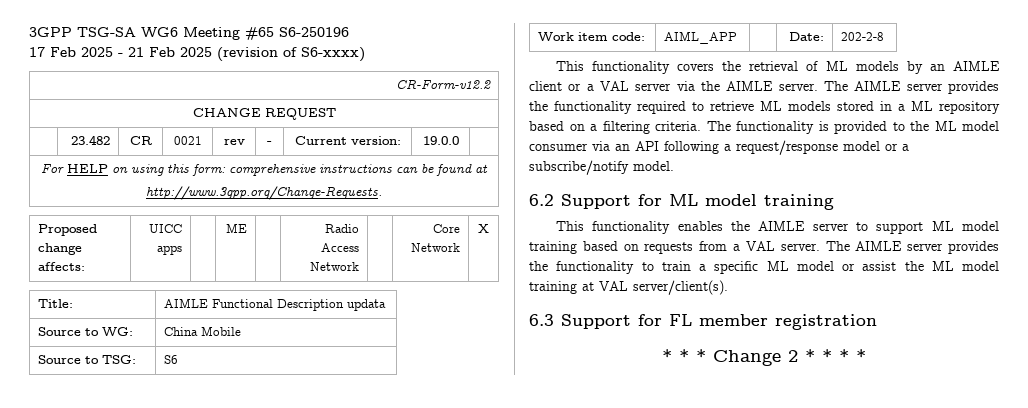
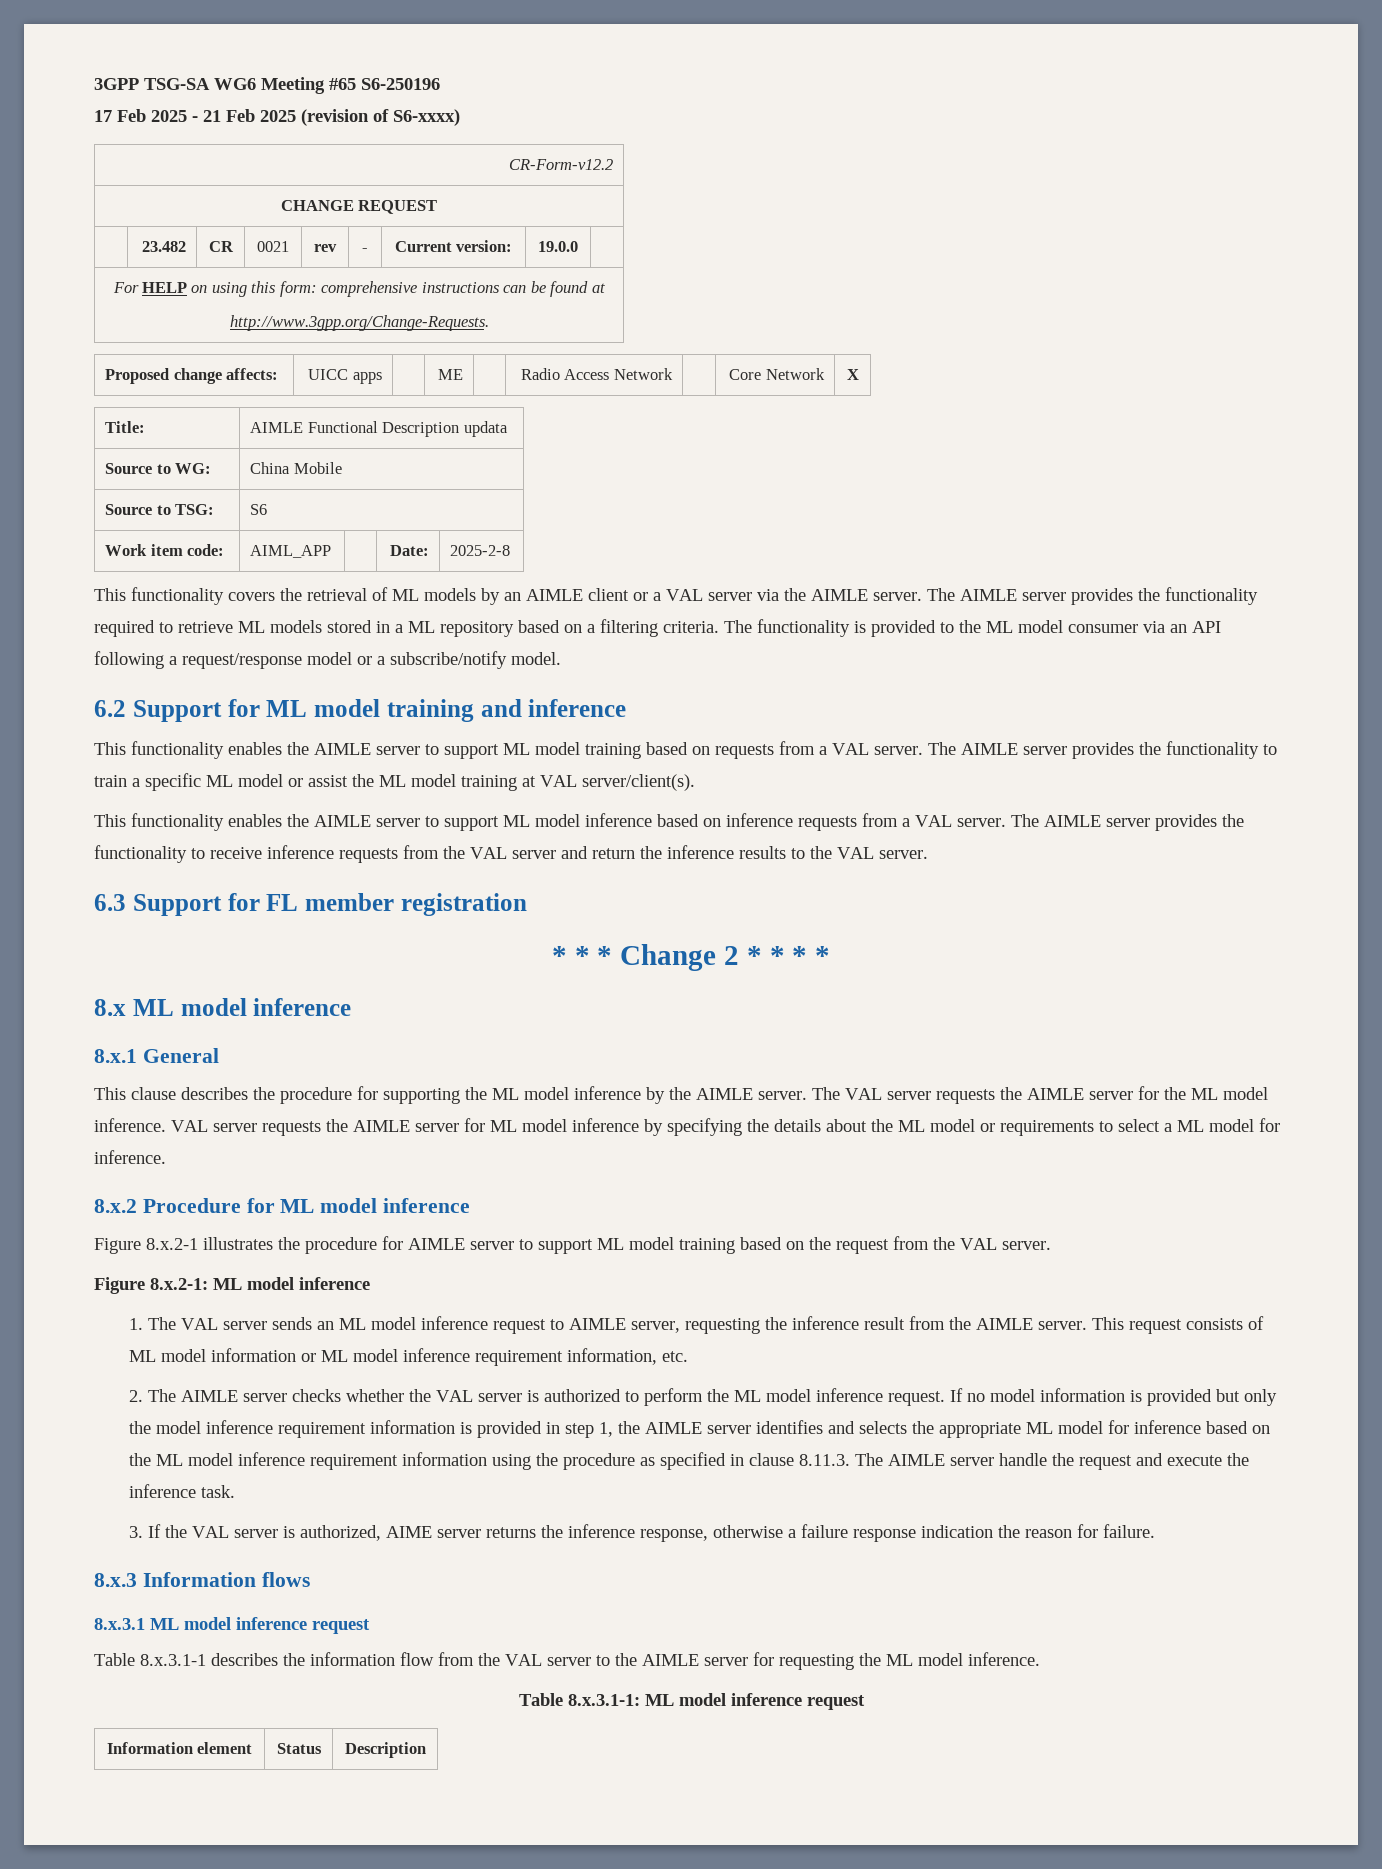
[840,32,884,41] 202-2-8 -> [450,545,511,556] 2025-2-8
(834, 202) none -> [480,699,627,717] and inference
(728, 287) none -> [94,813,1244,831] [94,845,928,863] // This functionality enables the AIMLE server to support ML model inference based on inference requests from a VAL server. The AIMLE server provides the functionality to receive inference requests from the VAL server and return the inference results to the VAL server.
(866, 355) none -> [94,998,352,1016] [94,1048,219,1063] [94,1086,1268,1104] [94,1118,1280,1136] [94,1150,166,1164] [94,1198,471,1213] [94,1236,1051,1254] [94,1277,370,1294] [128,1316,1264,1334] [128,1348,688,1366] [128,1388,1277,1406] [128,1420,1270,1438] [128,1452,1249,1470] [128,1484,235,1498] [128,1524,1155,1542] [94,1572,310,1587] [94,1617,370,1634] [94,1652,1040,1670] [518,1693,865,1710] [106,1742,253,1754] [276,1743,322,1754] [344,1742,426,1758] // 8.x ML model inference // 8.x.1 General // This clause describes the procedure for supporting the ML model inference by the AIMLE server. The VAL server requests the AIMLE server for the ML model inference. VAL server requests the AIMLE server for ML model inference by specifying the details about the ML model or requirements to select a ML model for inference. // 8.x.2 Procedure for ML model inference // Figure 8.x.2-1 illustrates the procedure for AIMLE server to support ML model training based on the request from the VAL server. // Figure 8.x.2-1: ML model inference // 1. The VAL server sends an ML model inference request to AIMLE server, requesting the inference result from the AIMLE server. This request consists of ML model information or ML model inference requirement information, etc. // 2. The AIMLE server checks whether the VAL server is authorized to perform the ML model inference request. If no model information is provided but only the model inference requirement information is provided in step 1, the AIMLE server identifies and selects the appropriate ML model for inference based on the ML model inference requirement information using the procedure as specified in clause 8.11.3. The AIMLE server handle the request and execute the inference task. // 3. If the VAL server is authorized, AIME server returns the inference response, otherwise a failure response indication the reason for failure. // 8.x.3 Information flows // 8.x.3.1 ML model inference request // Table 8.x.3.1-1 describes the information flow from the VAL server to the AIMLE server for requesting the ML model inference. // Table 8.x.3.1-1: ML model inference request // Information element | Status | Description

